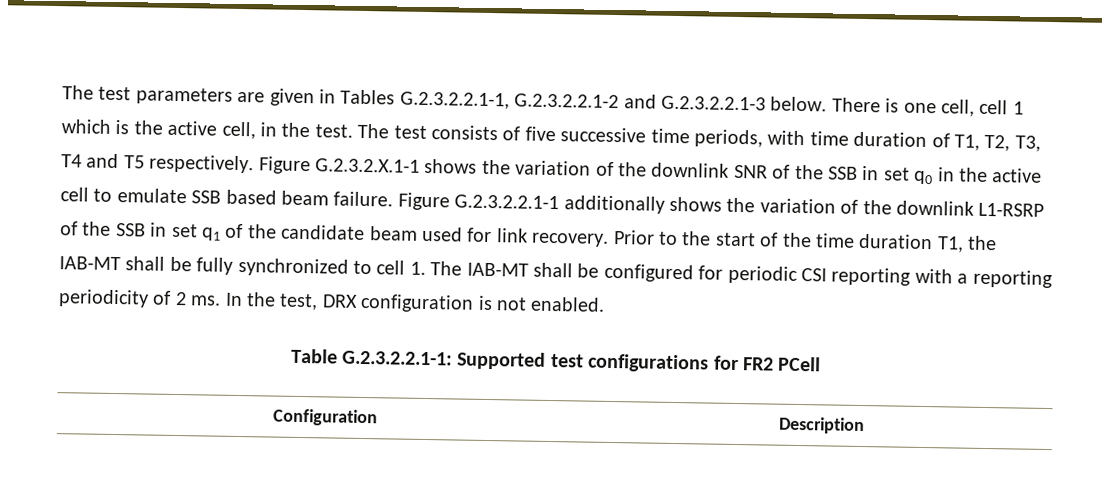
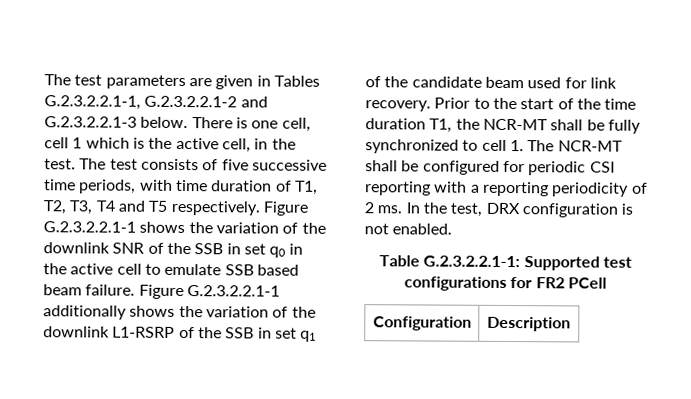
[315,158,420,173] G.2.3.2.X.1-1 -> [43,221,136,233] G.2.3.2.2.1-1
[59,256,121,271] IAB-MT -> [482,118,548,131] NCR-MT
[466,262,529,277] IAB-MT -> [557,140,623,152] NCR-MT

